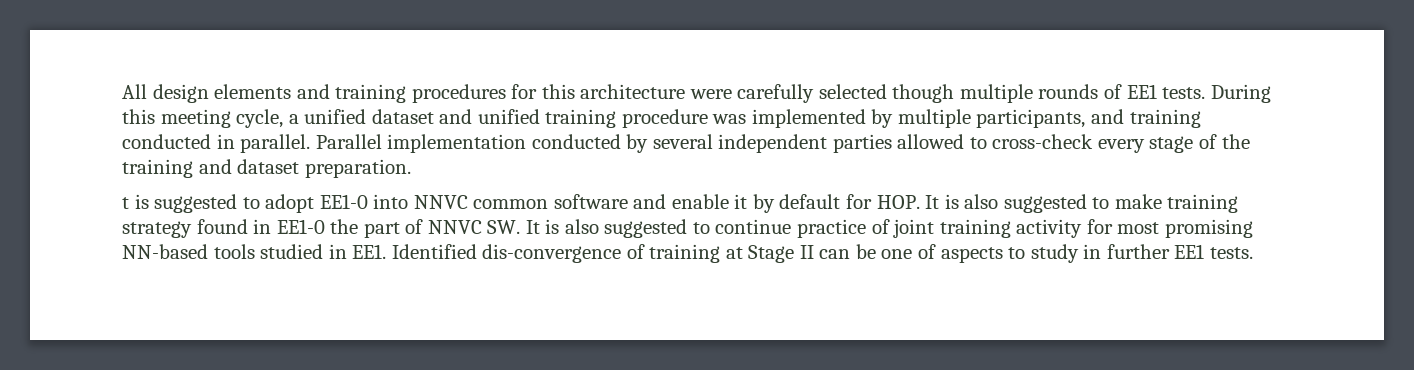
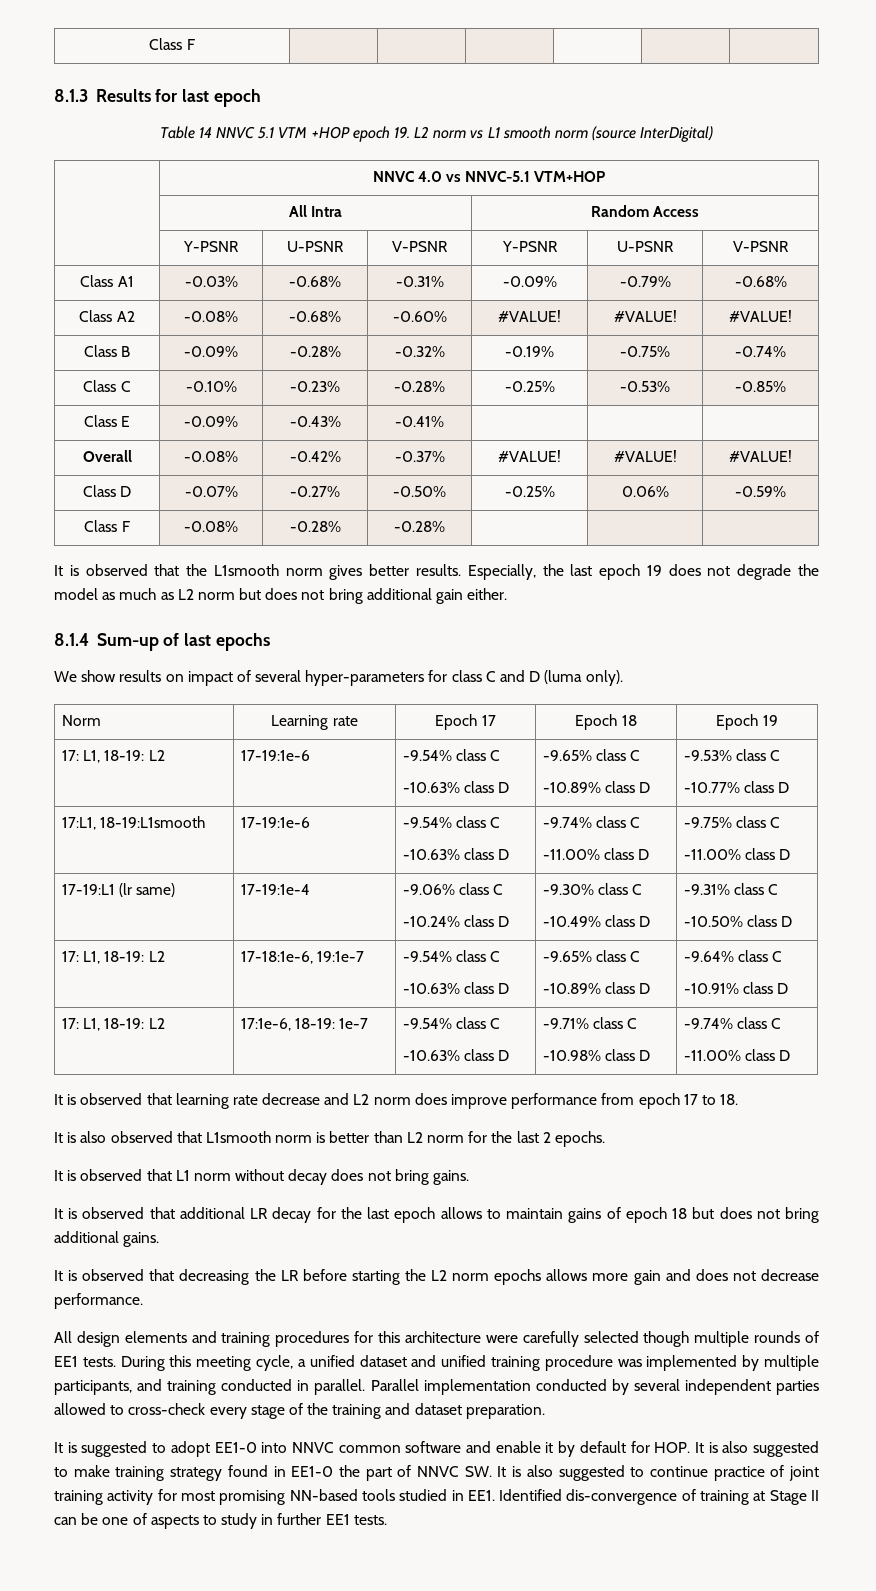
(122, 91) none -> [149,38,195,50] [54,89,261,107] [159,126,714,142] [372,171,606,182] [288,205,343,217] [590,205,700,217] [183,241,239,252] [287,241,344,252] [392,241,448,252] [501,241,558,252] [617,241,674,252] [733,241,789,252] [80,275,134,287] [184,276,238,287] [289,276,341,287] [395,276,444,287] [502,276,557,287] [619,276,671,287] [734,276,787,287] [79,310,135,322] [184,311,238,322] [289,311,341,322] [392,311,447,322] [498,310,561,322] [613,310,677,322] [729,310,792,322] [83,345,131,357] [184,346,238,357] [289,346,341,357] [394,346,445,357] [505,346,554,357] [620,346,670,357] [735,346,786,357] [83,380,131,392] [185,381,237,392] [290,381,340,392] [394,381,445,392] [504,381,555,392] [620,381,670,392] [735,381,786,392] [83,415,131,427] [184,416,238,427] [289,416,341,427] [395,416,444,427] [82,450,132,462] [184,451,238,462] [289,451,341,462] [394,451,445,462] [498,450,561,462] [613,450,677,462] [729,450,792,462] [82,485,132,497] [184,486,238,497] [290,486,340,497] [393,486,446,497] [504,486,555,497] [621,486,669,497] [735,486,786,497] [84,520,130,532] [184,521,238,532] [289,521,341,532] [394,521,445,532] [54,564,820,580] [54,588,508,604] [54,633,270,651] [54,670,623,686] [62,715,102,726] [271,715,358,730] [435,714,496,730] [575,714,637,730] [716,714,778,730] [62,750,165,763] [241,750,311,761] [403,749,501,761] [403,781,510,793] [543,749,641,761] [543,781,651,793] [684,749,781,761] [684,781,790,793] [62,816,206,830] [241,817,311,828] [403,816,501,828] [403,848,510,860] [543,816,641,828] [543,848,650,860] [684,816,781,828] [684,848,791,860] [62,883,176,897] [241,884,311,895] [403,883,504,895] [403,915,510,927] [543,883,643,895] [543,915,651,927] [684,883,779,895] [684,915,793,927] [62,951,165,964] [241,951,365,964] [403,950,501,962] [403,982,510,994] [543,950,641,962] [543,982,651,994] [684,950,783,962] [684,982,789,994] [62,1018,165,1031] [241,1018,369,1031] [403,1017,501,1029] [403,1049,510,1061] [543,1017,638,1029] [543,1049,651,1061] [684,1017,782,1029] [684,1049,791,1061] [54,1093,739,1109] [54,1131,605,1147] [54,1169,470,1185] [54,1207,819,1223] [54,1231,160,1247] [54,1269,819,1285] [54,1293,143,1309] Class F | | | | | | // 8.1.3 Results for last epoch // Table 14 NNVC 5.1 VTM +HOP epoch 19. L2 norm vs L1 smooth norm (source InterDigital) // | NNVC 4.0 vs NNVC-5.1 VTM+HOP // | All Intra | Random Access // | Y-PSNR | U-PSNR | V-PSNR | Y-PSNR | U-PSNR | V-PSNR // Class A1 | -0.03% | -0.68% | -0.31% | -0.09% | -0.79% | -0.68% // Class A2 | -0.08% | -0.68% | -0.60% | #VALUE! | #VALUE! | #VALUE! // Class B | -0.09% | -0.28% | -0.32% | -0.19% | -0.75% | -0.74% // Class C | -0.10% | -0.23% | -0.28% | -0.25% | -0.53% | -0.85% // Class E | -0.09% | -0.43% | -0.41% | | | // Overall | -0.08% | -0.42% | -0.37% | #VALUE! | #VALUE! | #VALUE! // Class D | -0.07% | -0.27% | -0.50% | -0.25% | 0.06% | -0.59% // Class F | -0.08% | -0.28% | -0.28% | | | // It is observed that the L1smooth norm gives better results. Especially, the last epoch 19 does not degrade the model as much as L2 norm but does not bring additional gain either. // 8.1.4 Sum-up of last epochs // We show results on impact of several hyper-parameters for class C and D (luma only). // Norm | Learning rate | Epoch 17 | Epoch 18 | Epoch 19 // 17: L1, 18-19: L2 | 17-19:1e-6 | -9.54% class C // -10.63% class D | -9.65% class C // -10.89% class D | -9.53% class C // -10.77% class D // 17:L1, 18-19:L1smooth | 17-19:1e-6 | -9.54% class C // -10.63% class D | -9.74% class C // -11.00% class D | -9.75% class C // -11.00% class D // 17-19:L1 (lr same) | 17-19:1e-4 | -9.06% class C // -10.24% class D | -9.30% class C // -10.49% class D | -9.31% class C // -10.50% class D // 17: L1, 18-19: L2 | 17-18:1e-6, 19:1e-7 | -9.54% class C // -10.63% class D | -9.65% class C // -10.89% class D | -9.64% class C // -10.91% class D // 17: L1, 18-19: L2 | 17:1e-6, 18-19: 1e-7 | -9.54% class C // -10.63% class D | -9.71% class C // -10.98% class D | -9.74% class C // -11.00% class D // It is observed that learning rate decrease and L2 norm does improve performance from epoch 17 to 18. // It is also observed that L1smooth norm is better than L2 norm for the last 2 epochs. // It is observed that L1 norm without decay does not bring gains. // It is observed that additional LR decay for the last epoch allows to maintain gains of epoch 18 but does not bring additional gains. // It is observed that decreasing the LR before starting the L2 norm epochs allows more gain and does not decrease performance. //
[122,197,129,209] t -> [54,1442,63,1453] It

